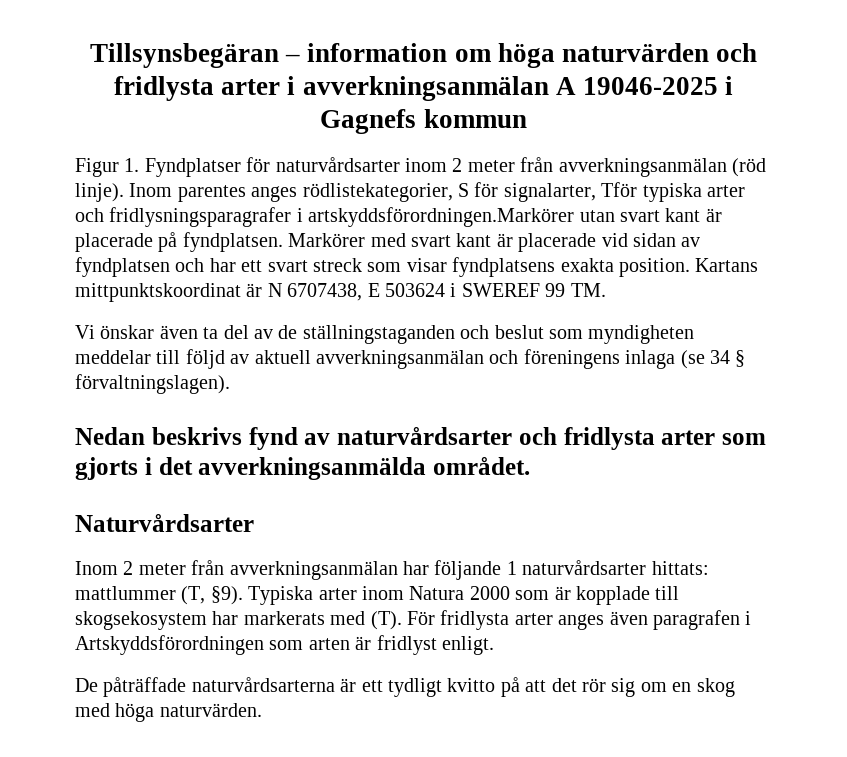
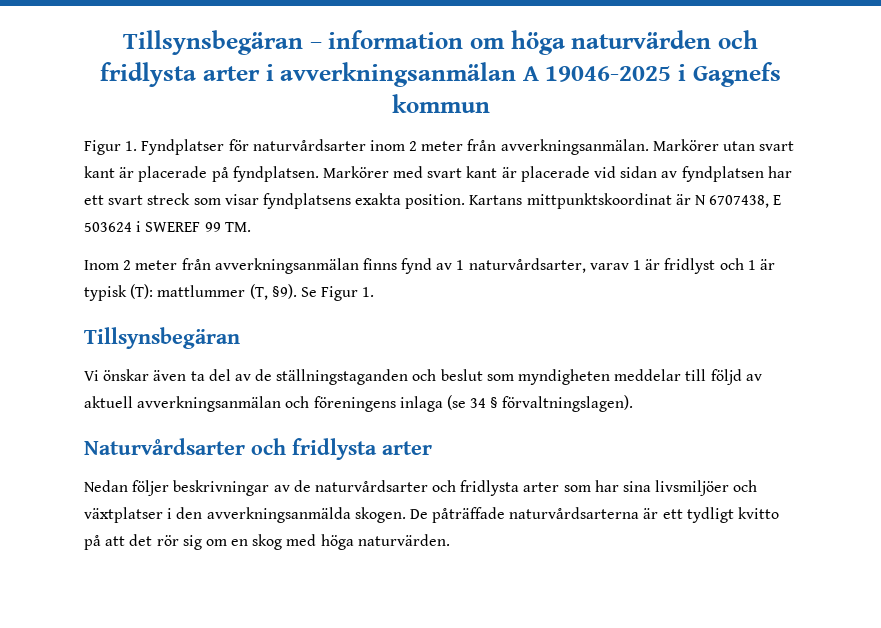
[558,158,766,177] [75,182,745,202] [75,207,575,227] avverkningsanmälan (röd linje). Inom parentes anges rödlistekategorier, S för signalarter, Tför typiska arter och fridlysningsparagrafer i artskyddsförordningen.Markörer -> [500,139,719,155] avverkningsanmälan. Markörer
[175,258,205,272] och -> (764, 174) none
(606, 290) none -> [84,258,775,274] [84,284,375,301] [84,327,240,349] // Inom 2 meter från avverkningsanmälan finns fynd av 1 naturvårdsarter, varav 1 är fridlyst och 1 är typisk (T): mattlummer (T, §9). Se Figur 1. // Tillsynsbegäran
[75,427,331,450] Nedan beskrivs fynd av -> [84,438,432,460] [84,480,311,496] Naturvårdsarter och fridlysta arter // Nedan följer beskrivningar av de
[75,456,530,480] [75,513,254,532] [75,560,709,580] [75,586,680,605] [75,610,752,630] [75,635,494,655] gjorts i det avverkningsanmälda området. // Naturvårdsarter // Inom 2 meter från avverkningsanmälan har följande 1 naturvårdsarter hittats: mattlummer (T, §9). Typiska arter inom Natura 2000 som är kopplade till skogsekosystem har markerats med (T). För fridlysta arter anges även paragrafen i Artskyddsförordningen som arten är fridlyst enligt. // -> [594,480,758,496] [84,507,406,523] har sina livsmiljöer och växtplatser i den avverkningsanmälda skogen.

